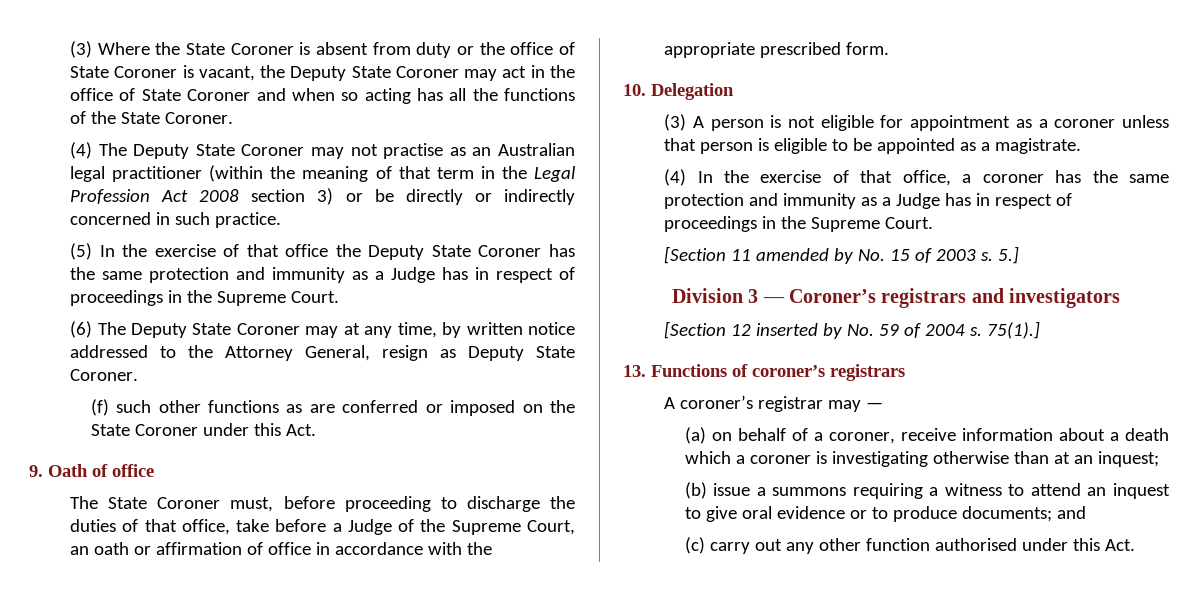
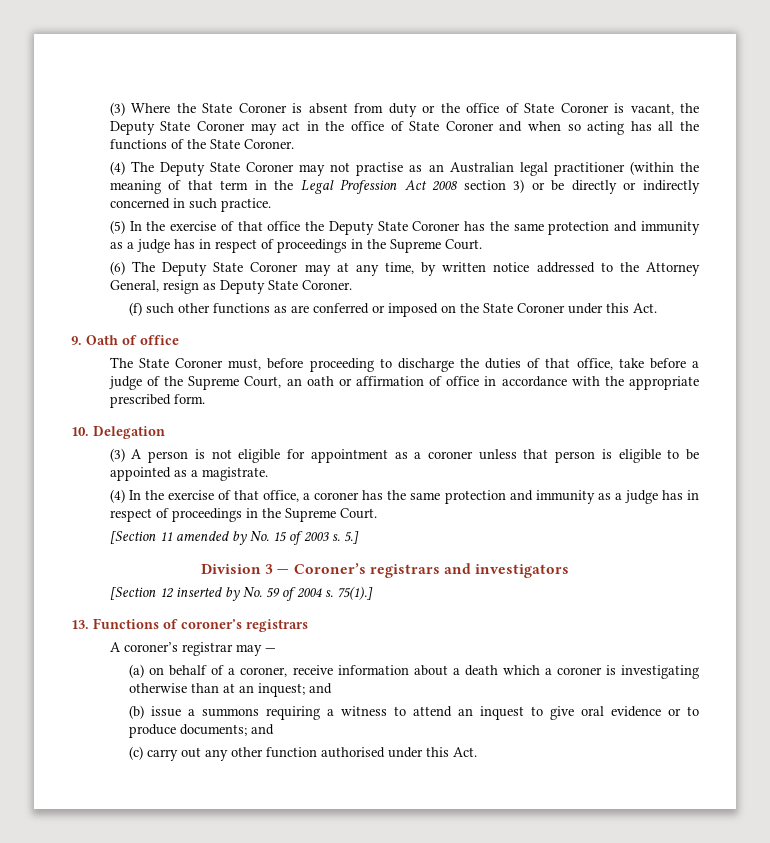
[391,267,436,283] Judge -> [136,239,170,253] judge
[347,519,392,535] Judge -> [108,376,142,390] judge
[896,193,941,209] Judge -> [624,490,658,504] judge
(1159, 459) none -> [309,683,333,694] and

